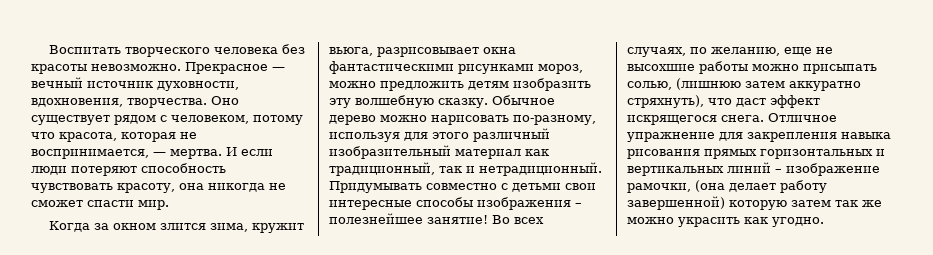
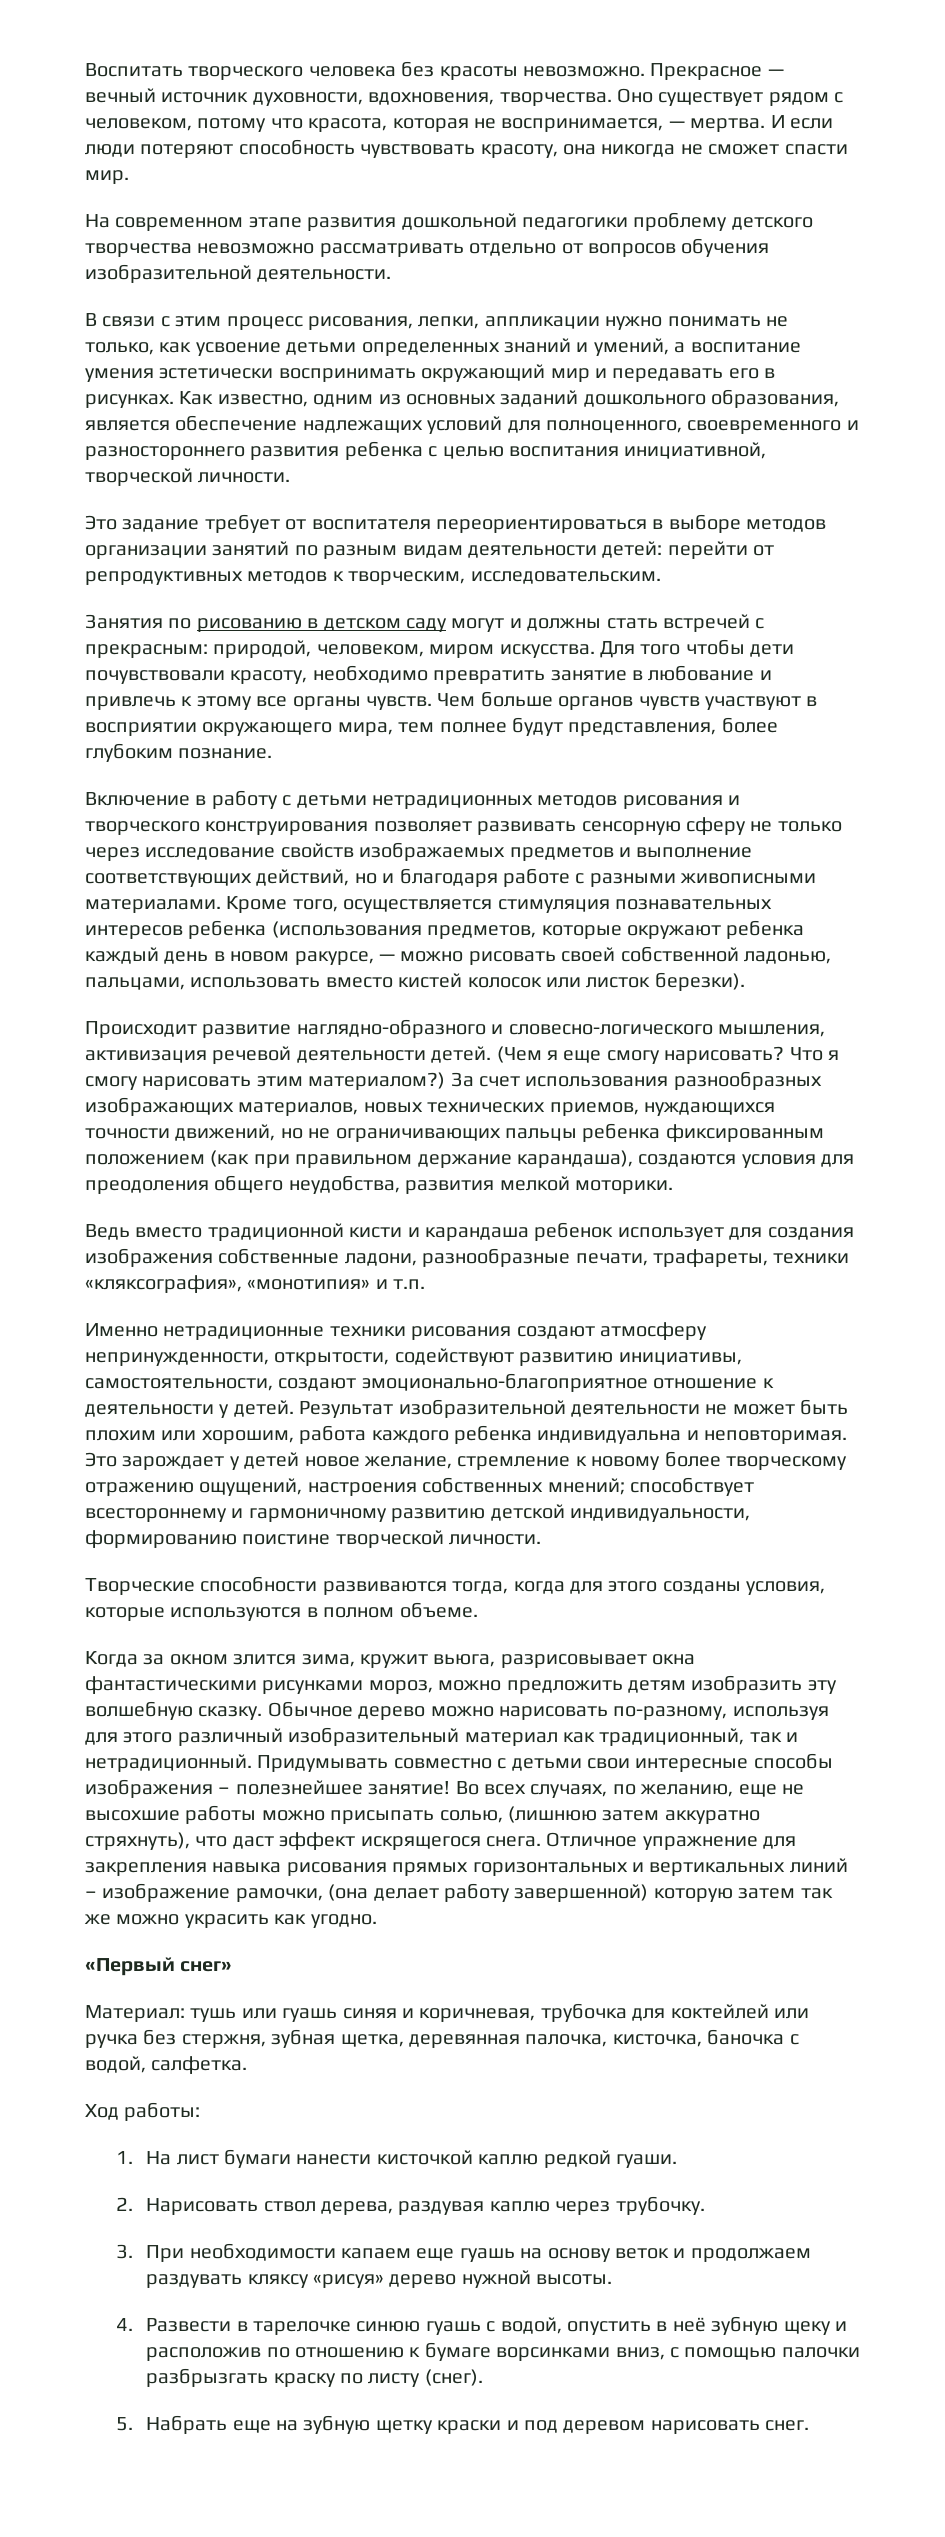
(169, 205) none -> [85,212,813,231] [85,238,770,257] [85,264,392,283] [85,313,788,330] [85,338,801,356] [85,364,776,382] [85,389,840,408] [85,415,859,434] [85,441,767,460] [85,468,291,486] [85,514,827,533] [85,541,775,559] [85,571,661,585] [85,614,765,632] [85,639,795,658] [85,665,772,684] [85,691,818,710] [85,717,778,736] [85,743,273,762] [85,790,741,809] [85,817,842,835] [85,842,753,861] [85,868,817,887] [85,896,772,913] [85,920,805,939] [85,946,831,965] [85,972,745,991] [85,1019,825,1038] [85,1046,839,1064] [85,1071,822,1090] [85,1097,775,1116] [85,1123,824,1142] [85,1150,855,1168] [85,1175,673,1194] [85,1222,854,1241] [85,1248,850,1267] [85,1275,426,1293] [85,1322,707,1340] [85,1348,742,1366] [85,1373,774,1392] [85,1399,849,1418] [85,1425,848,1444] [85,1451,847,1470] [85,1477,754,1496] [85,1504,750,1522] [85,1530,542,1548] [85,1576,826,1595] [85,1602,478,1621] // На современном этапе развития дошкольной педагогики проблему детского творчества невозможно рассматривать отдельно от вопросов обучения изобразительной деятельности. // В связи с этим процесс рисования, лепки, аппликации нужно понимать не только, как усвоение детьми определенных знаний и умений, а воспитание умения эстетически воспринимать окружающий мир и передавать его в рисунках. Как известно, одним из основных заданий дошкольного образования, является обеспечение надлежащих условий для полноценного, своевременного и разностороннего развития ребенка с целью воспитания инициативной, творческой личности. // Это задание требует от воспитателя переориентироваться в выборе методов организации занятий по разным видам деятельности детей: перейти от репродуктивных методов к творческим, исследовательским. // Занятия по рисованию в детском саду могут и должны стать встречей с прекрасным: природой, человеком, миром искусства. Для того чтобы дети почувствовали красоту, необходимо превратить занятие в любование и привлечь к этому все органы чувств. Чем больше органов чувств участвуют в восприятии окружающего мира, тем полнее будут представления, более глубоким познание. // Включение в работу с детьми нетрадиционных методов рисования и творческого конструирования позволяет развивать сенсорную сферу не только через исследование свойств изображаемых предметов и выполнение соответствующих действий, но и благодаря работе с разными живописными материалами. Кроме того, осуществляется стимуляция познавательных интересов ребенка (использования предметов, которые окружают ребенка каждый день в новом ракурсе, — можно рисовать своей собственной ладонью, пальцами, использовать вместо кистей колосок или листок березки). // Происходит развитие наглядно-образного и словесно-логического мышления, активизация речевой деятельности детей. (Чем я еще смогу нарисовать? Что я смогу нарисовать этим материалом?) За счет использования разнообразных изображающих материалов, новых технических приемов, нуждающихся точности движений, но не ограничивающих пальцы ребенка фиксированным положением (как при правильном держание карандаша), создаются условия для преодоления общего неудобства, развития мелкой моторики. // Ведь вместо традиционной кисти и карандаша ребенок использует для создания изображения собственные ладони, разнообразные печати, трафареты, техники «кляксография», «монотипия» и т.п. // Именно нетрадиционные техники рисования создают атмосферу непринужденности, открытости, содействуют развитию инициативы, самостоятельности, создают эмоционально-благоприятное отношение к деятельности у детей. Результат изобразительной деятельности не может быть плохим или хорошим, работа каждого ребенка индивидуальна и неповторимая. Это зарождает у детей новое желание, стремление к новому более творческому отражению ощущений, настроения собственных мнений; способствует всестороннему и гармоничному развитию детской индивидуальности, формированию поистине творческой личности. // Творческие способности развиваются тогда, когда для этого созданы условия, которые используются в полном объеме.
(824, 222) none -> [85,1957,233,1976] [85,2003,809,2022] [85,2029,799,2048] [85,2056,248,2074] [85,2102,201,2121] [115,2149,678,2168] [115,2196,705,2215] [115,2243,811,2262] [146,2270,613,2288] [115,2316,848,2335] [146,2342,860,2361] [146,2368,483,2387] [115,2415,810,2434] // «Первый снег» // Материал: тушь или гуашь синяя и коричневая, трубочка для коктейлей или ручка без стержня, зубная щетка, деревянная палочка, кисточка, баночка с водой, салфетка. // Ход работы: // 1. На лист бумаги нанести кисточкой каплю редкой гуаши. // 2. Нарисовать ствол дерева, раздувая каплю через трубочку. // 3. При необходимости капаем еще гуашь на основу веток и продолжаем раздувать кляксу «рисуя» дерево нужной высоты. // 4. Развести в тарелочке синюю гуашь с водой, опустить в неё зубную щеку и расположив по отношению к бумаге ворсинками вниз, с помощью палочки разбрызгать краску по листу (снег). // 5. Набрать еще на зубную щетку краски и под деревом нарисовать снег.

